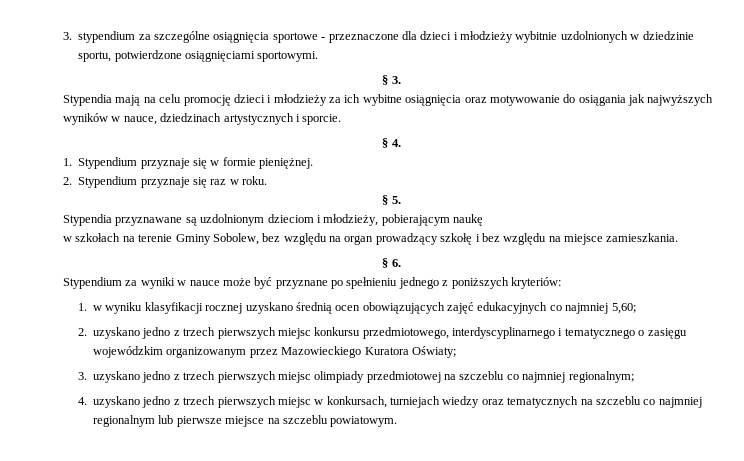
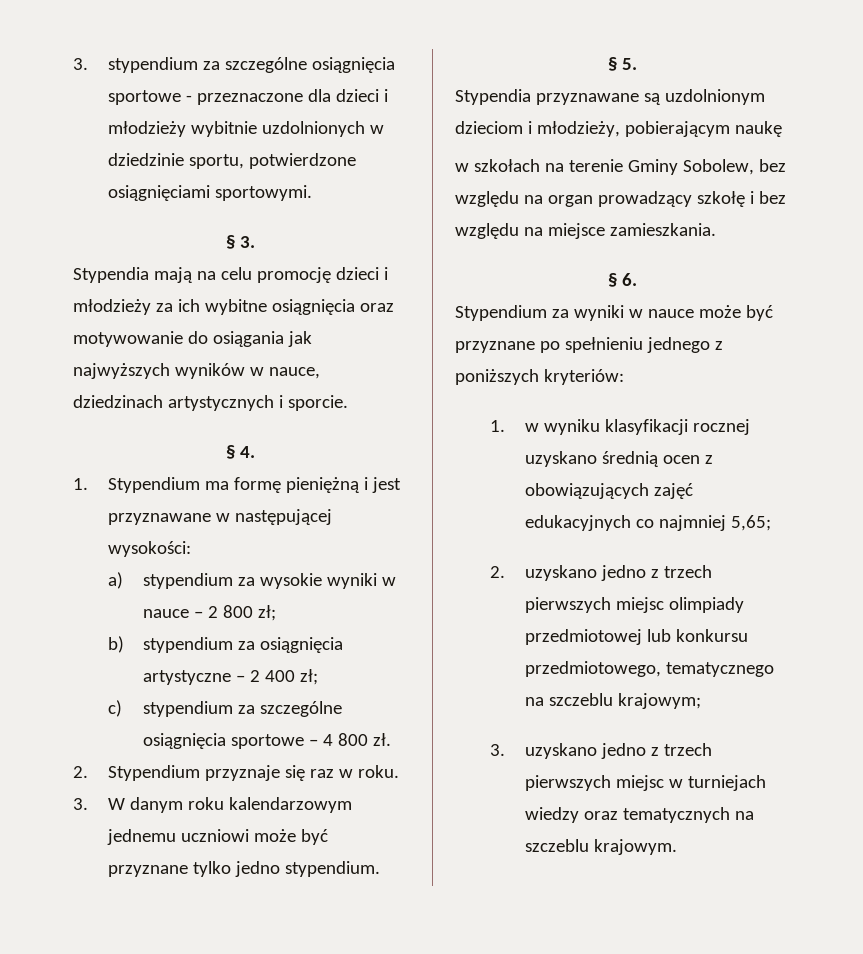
[140,157,314,169] przyznaje się w formie pieniężnej. -> [205,477,402,493] [108,509,333,525] [108,541,192,557] [108,572,397,589] [143,605,277,621] [108,636,344,653] [143,669,319,685] [108,700,343,717] [143,733,392,749] ma formę pieniężną i jest przyznawane w następującej wysokości: // a) stypendium za wysokie wyniki w nauce – 2 800 zł; // b) stypendium za osiągnięcia artystyczne – 2 400 zł; // c) stypendium za szczególne osiągnięcia sportowe – 4 800 zł.
(268, 180) none -> [73,797,353,813] [107,829,329,845] [108,861,381,877] // 3. W danym roku kalendarzowym jednemu uczniowi może być przyznane tylko jedno stypendium.
(361, 308) none -> [705,455,714,464] z
[611,303,636,314] [77,327,687,339] [93,346,456,358] [77,372,87,380] 5,60; // 2. uzyskano jedno z trzech pierwszych miejsc konkursu przedmiotowego, interdyscyplinarnego i tematycznego o zasięgu wojewódzkim organizowanym przez Mazowieckiego Kuratora Oświaty; // 3. -> [731,515,772,531] [490,566,506,578] 5,65; // 2.
[444,371,634,383] [77,397,87,405] na szczeblu co najmniej regionalnym; // 4. -> [647,629,749,642] [525,661,775,677] [525,693,702,709] [490,744,506,756] lub konkursu przedmiotowego, tematycznego na szczeblu krajowym; // 3.
[326,396,387,408] konkursach, -> (684, 783) none
[643,397,702,408] [93,415,398,427] co najmniej regionalnym lub pierwsze miejsce na szczeblu powiatowym. -> [594,839,678,855] krajowym.

